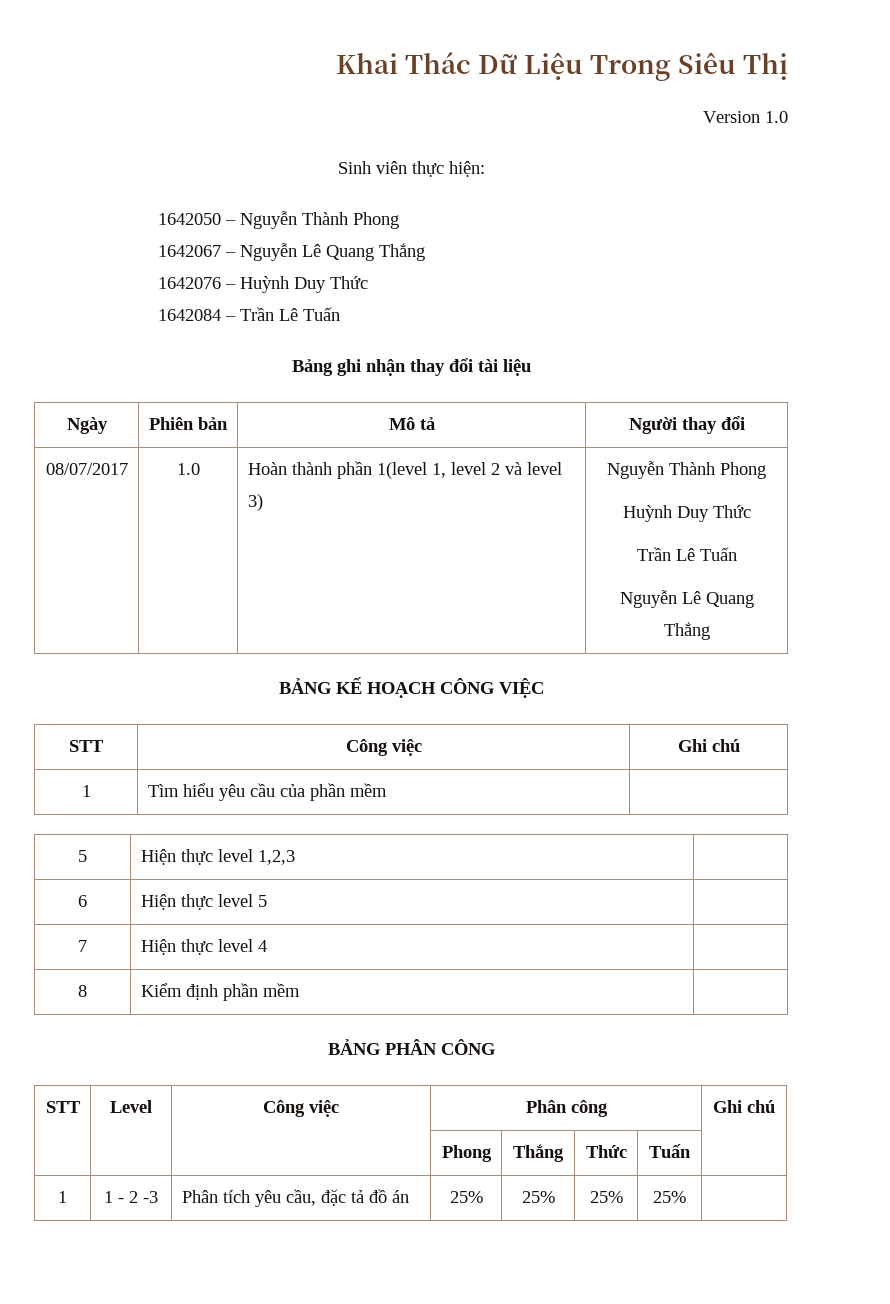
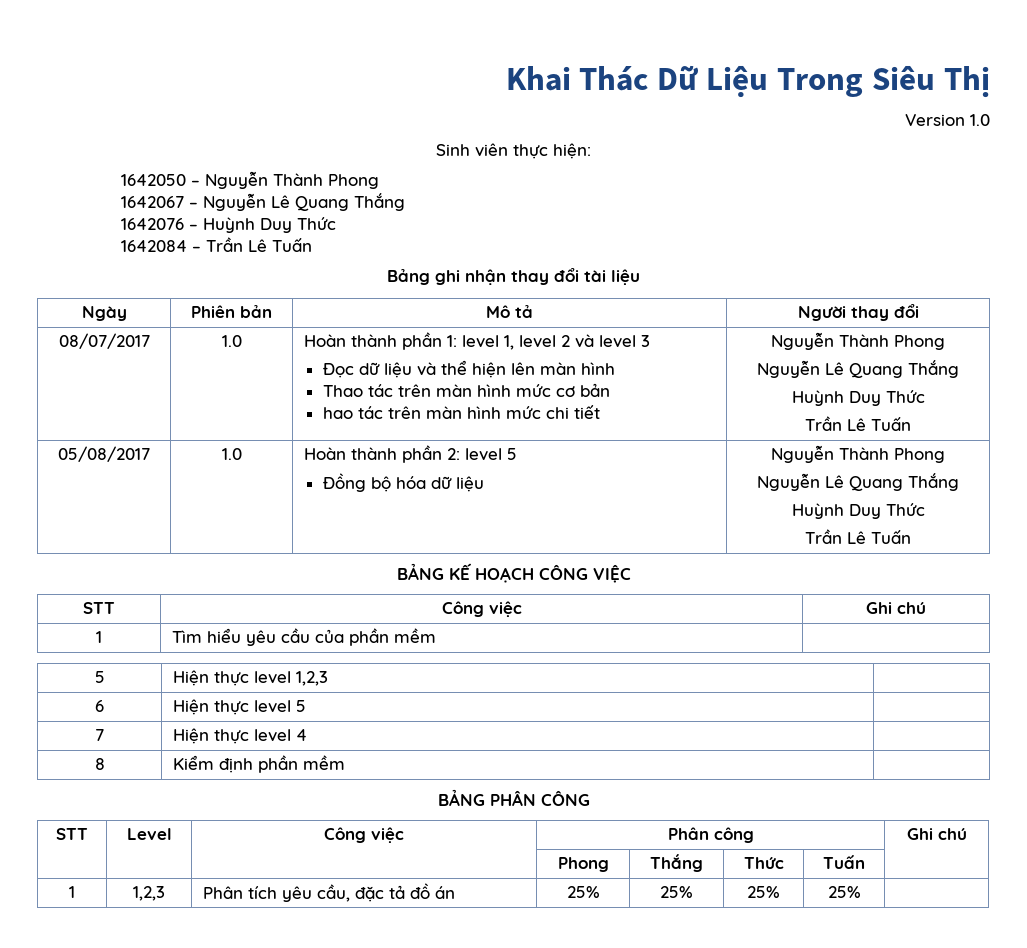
[376,462,427,479] 1(level -> [446,335,499,348] 1: level
[247,494,263,511] [607,461,766,479] [622,505,751,522] [636,547,737,561] [619,590,754,608] [663,622,710,640] 3) | Nguyễn Thành Phong // Huỳnh Duy Thức // Trần Lê Tuấn // Nguyễn Lê Quang Thắng -> [640,335,650,347] [322,360,615,378] [322,383,610,397] [322,405,600,419] [771,332,945,350] [757,360,959,378] [791,390,925,406] [805,416,911,431] [58,446,150,462] [221,448,242,460] [303,445,517,463] [322,473,484,492] [771,445,945,463] [757,473,959,491] [791,503,925,519] [805,529,911,544] 3 // Đọc dữ liệu và thể hiện lên màn hình // Thao tác trên màn hình mức cơ bản // hao tác trên màn hình mức chi tiết | Nguyễn Thành Phong // Nguyễn Lê Quang Thắng // Huỳnh Duy Thức // Trần Lê Tuấn // 05/08/2017 | 1.0 | Hoàn thành phần 2: level 5 // Đồng bộ hóa dữ liệu | Nguyễn Thành Phong // Nguyễn Lê Quang Thắng // Huỳnh Duy Thức // Trần Lê Tuấn
[104,1191,158,1203] 1 - 2 -3 -> [133,886,165,901] 1,2,3

